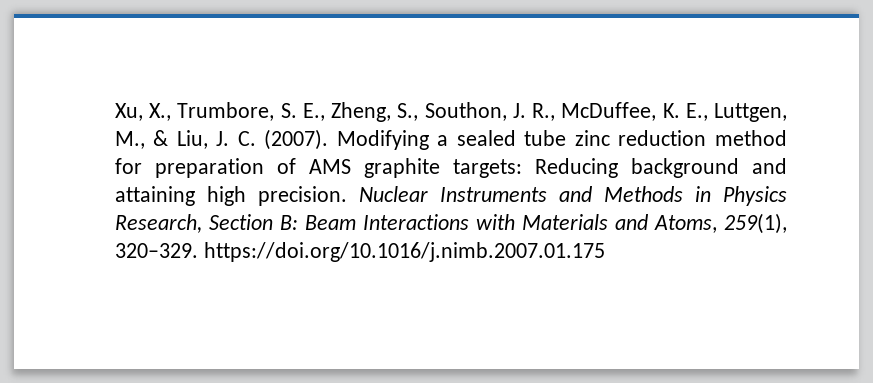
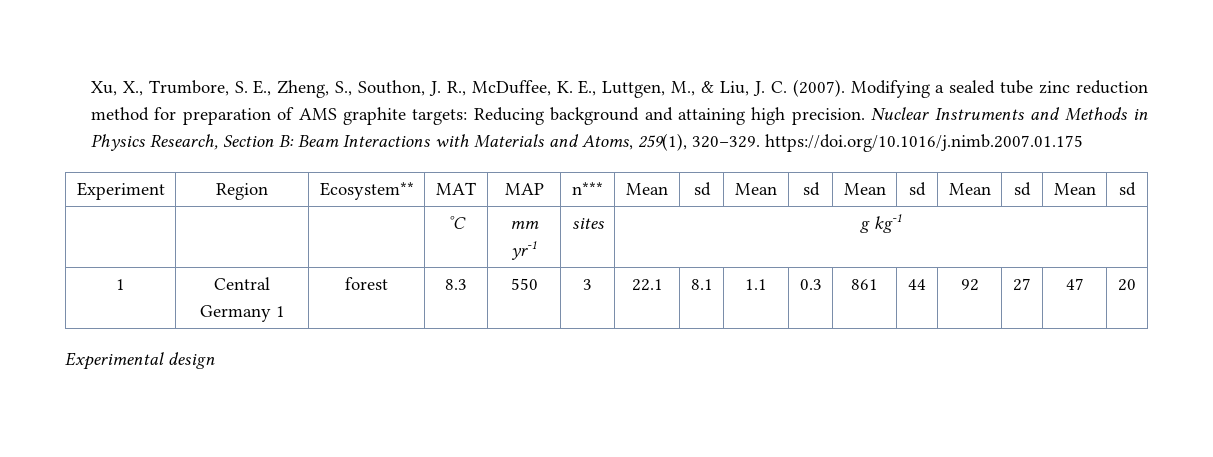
(605, 252) none -> [76,182,165,200] [215,183,268,200] [319,182,414,200] [436,182,476,195] [504,183,544,195] [572,182,603,195] [626,183,668,195] [693,182,711,196] [735,183,777,195] [802,182,820,196] [843,183,886,195] [909,182,926,196] [948,183,991,195] [1014,182,1031,196] [1053,183,1096,195] [1119,182,1136,196] [448,216,466,229] [510,221,539,229] [511,241,537,260] [571,218,604,229] [860,214,902,233] [116,279,125,290] [213,277,270,290] [199,305,285,322] [345,277,388,290] [445,279,467,290] [510,278,538,290] [583,279,592,290] [631,279,663,291] [690,279,713,290] [745,279,767,290] [799,279,822,290] [851,279,878,290] [908,279,926,290] [960,279,979,291] [1013,278,1031,291] [1065,278,1084,290] [1118,279,1136,291] [65,352,215,370] // Experiment | Region | Ecosystem** | MAT | MAP | n*** | Mean | sd | Mean | sd | Mean | sd | Mean | sd | Mean | sd // | | | °C | mm yr-1 | sites | g kg-1 // 1 | Central Germany 1 | forest | 8.3 | 550 | 3 | 22.1 | 8.1 | 1.1 | 0.3 | 861 | 44 | 92 | 27 | 47 | 20 // Experimental design

